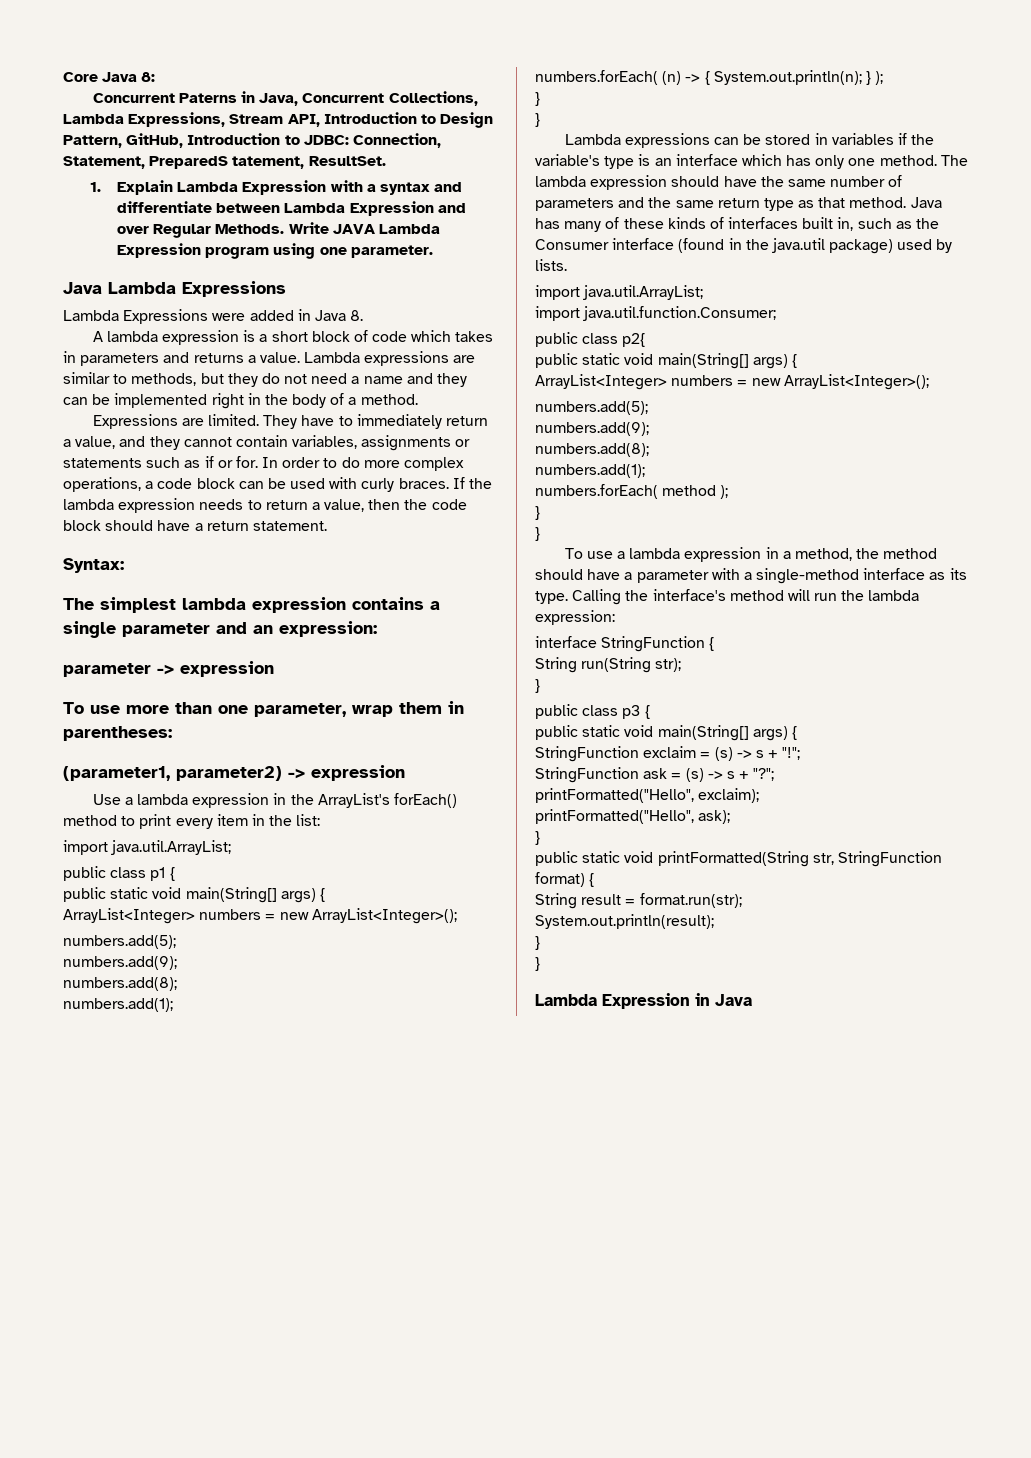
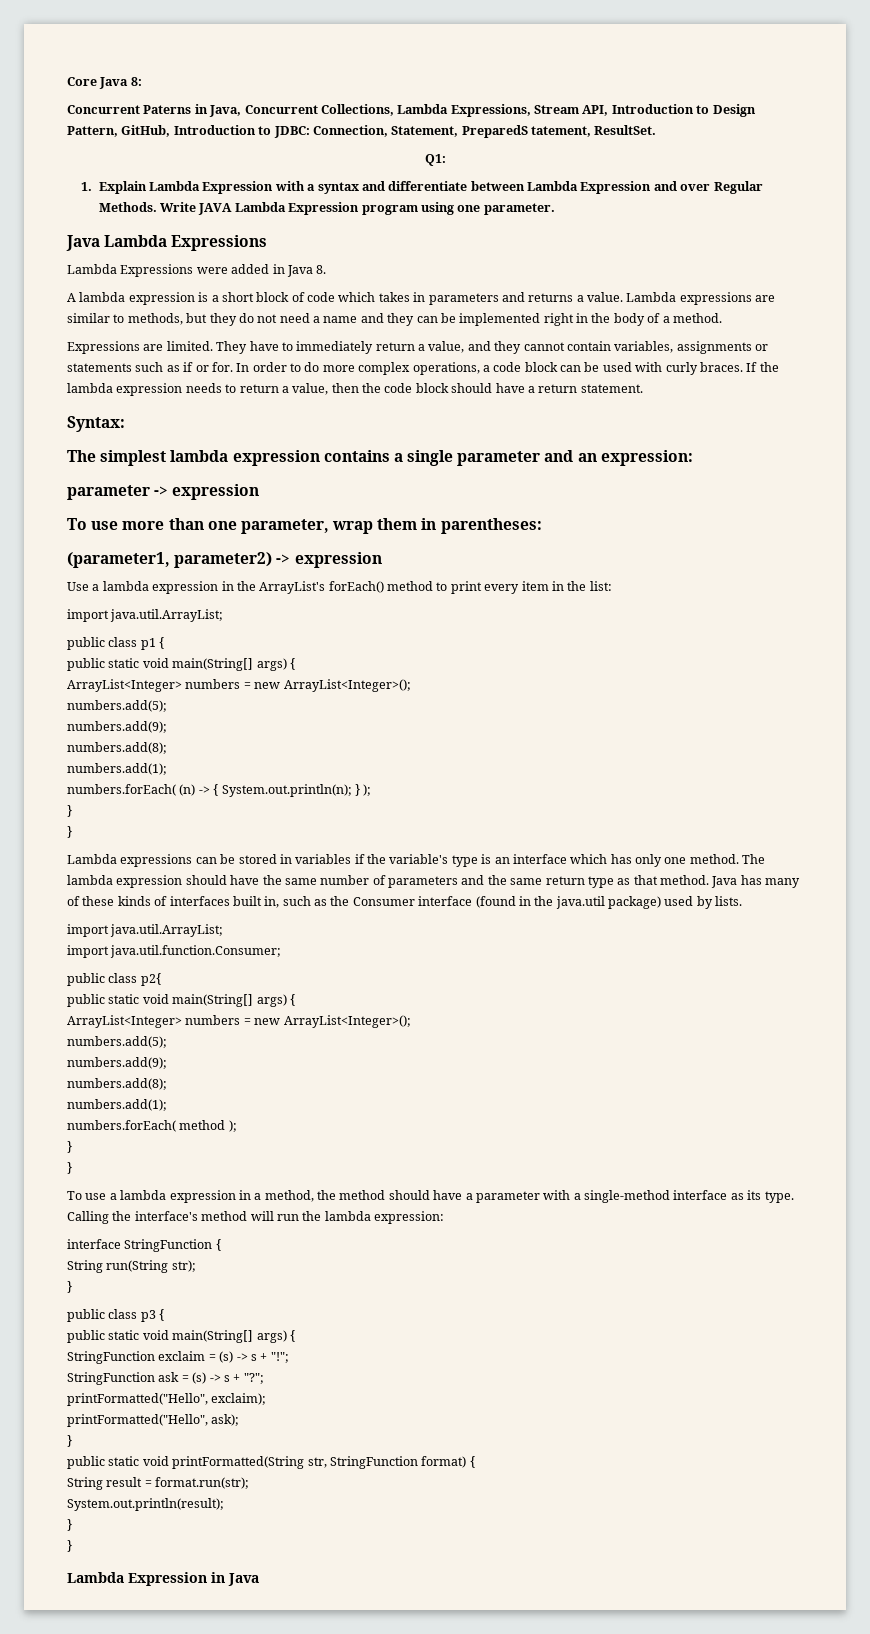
(386, 161) none -> [424,154,446,166] // Q1:

